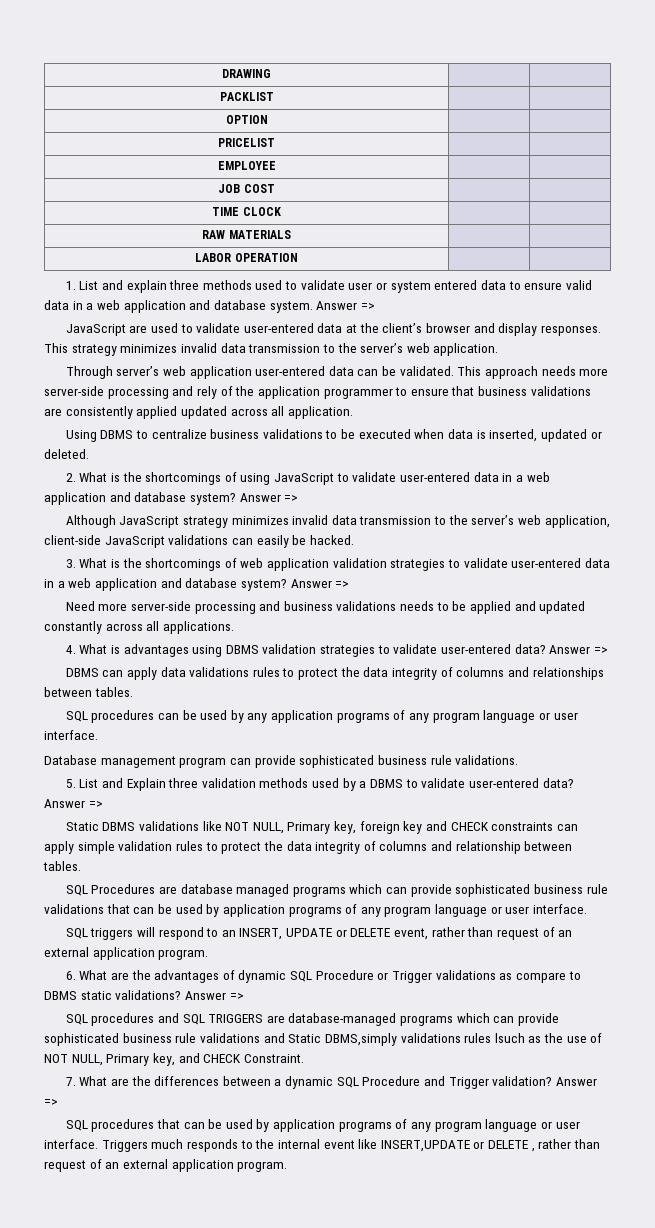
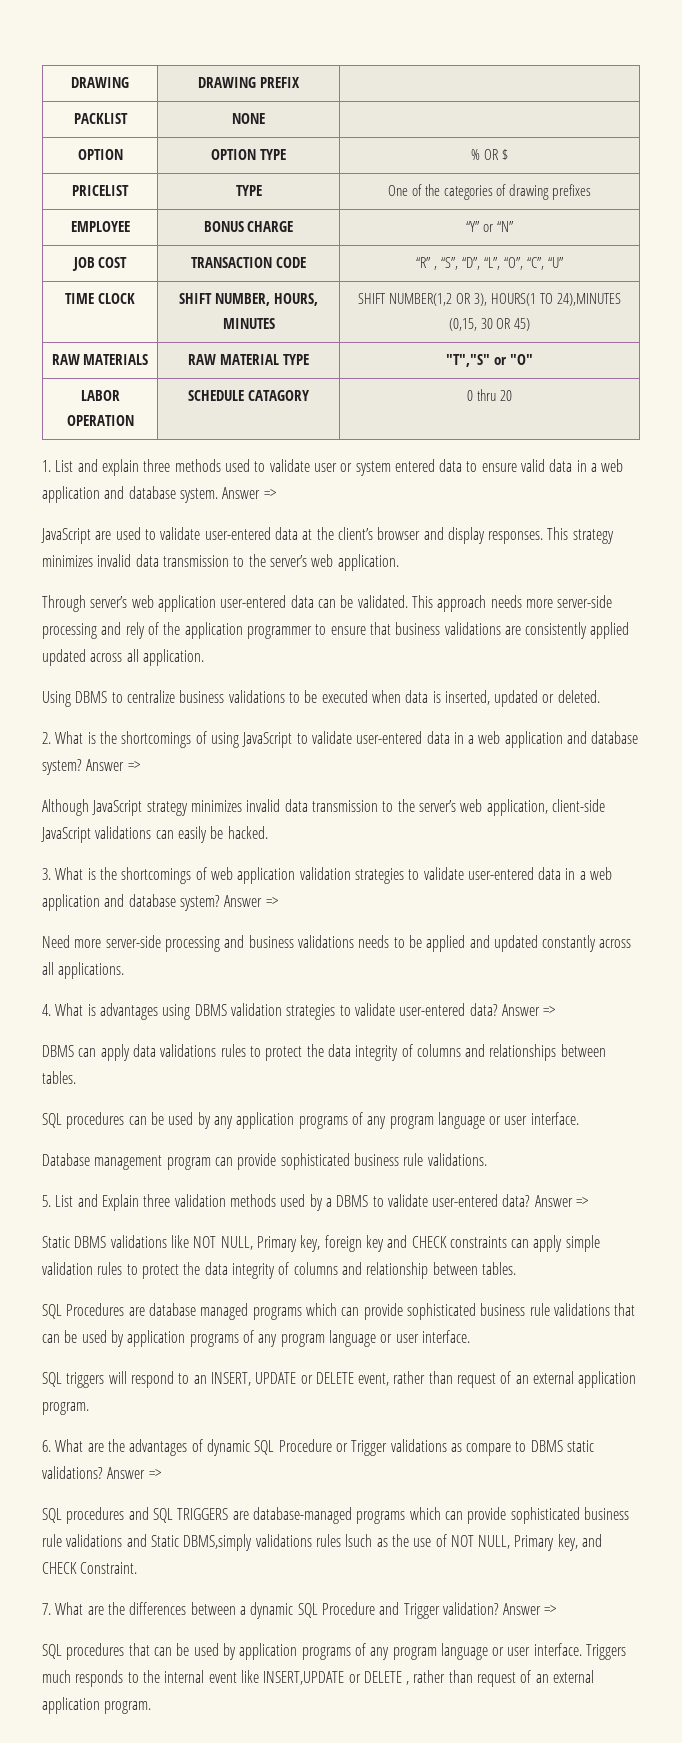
(271, 73) none -> [198,77,300,88] DRAWING PREFIX
(274, 96) | -> [232,113,265,124] | NONE
[218,138,275,147] [217,161,276,170] [218,184,275,193] [212,207,281,216] [202,230,291,239] [195,253,298,262] | // PRICELIST | | // EMPLOYEE | | // JOB COST | | // TIME CLOCK | | // RAW MATERIALS | | // LABOR OPERATION | | -> [211,149,286,160] [471,149,508,160] [72,185,129,196] [235,185,262,196] [387,184,592,200] [70,221,130,232] [203,221,294,232] [466,221,514,232] [71,257,128,271] [191,257,306,268] [416,257,564,270] [65,293,135,304] [179,293,318,306] [222,318,275,329] [358,293,621,306] [448,318,531,331] [51,354,149,365] [188,354,309,365] [446,354,533,367] [80,390,120,401] [66,415,134,426] [188,390,310,401] [467,389,512,401] OPTION TYPE | % OR $ // PRICELIST | TYPE | One of the categories of drawing prefixes // EMPLOYEE | BONUS CHARGE | “Y” or “N” // JOB COST | TRANSACTION CODE | “R” , “S”, “D”, “L”, “O”, “C”, “U” // TIME CLOCK | SHIFT NUMBER, HOURS, MINUTES | SHIFT NUMBER(1,2 OR 3), HOURS(1 TO 24),MINUTES (0,15, 30 OR 45) // RAW MATERIALS | RAW MATERIAL TYPE | "T","S" or "O" // LABOR OPERATION | SCHEDULE CATAGORY | 0 thru 20

